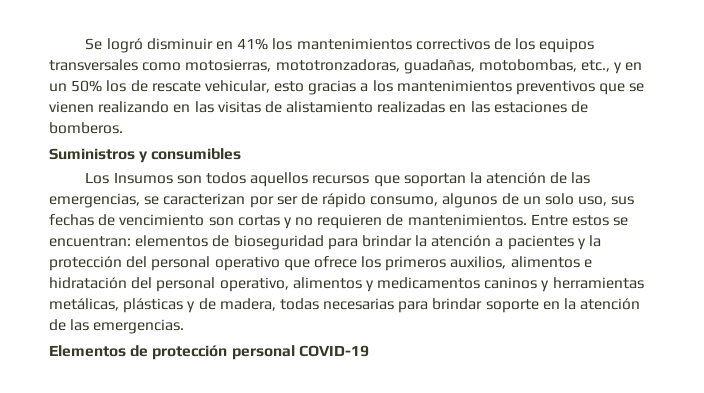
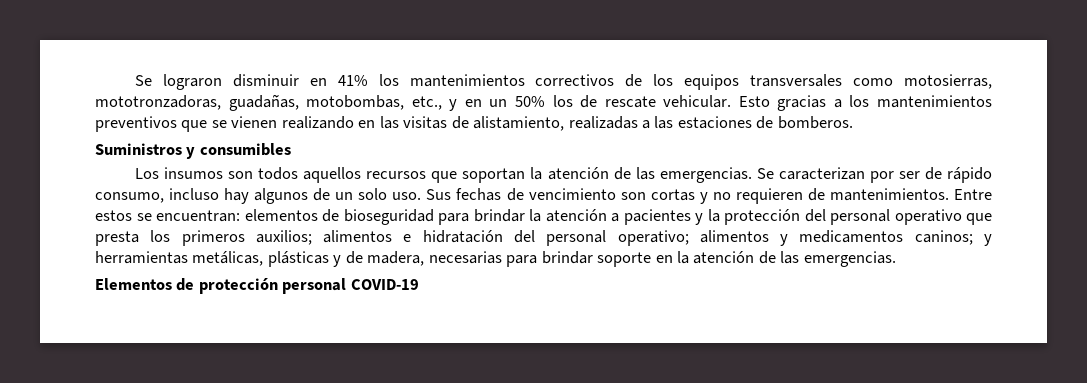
[85,38,143,53] Se logró -> [134,74,222,90] Se lograron
[204,80,305,93] vehicular, esto -> [663,95,770,108] vehicular. Esto
[286,101,467,113] alistamiento realizadas en -> [473,116,651,131] alistamiento, realizadas a
[113,172,173,184] Insumos -> [164,167,224,179] insumos
[49,193,160,208] emergencias, se -> [659,167,774,183] emergencias. Se
(439, 201) none -> [169,188,250,204] incluso hay
[578,196,635,206] uso, sus -> [392,189,452,200] uso. Sus
[313,256,357,268] ofrece -> [95,231,139,246] presta
[450,256,507,269] auxilios, -> [255,230,312,245] auxilios;
[219,277,289,292] operativo, -> [617,230,689,246] operativo;
[484,277,538,289] caninos -> [914,230,973,245] caninos;
[279,298,319,310] todas -> (425, 258) none

